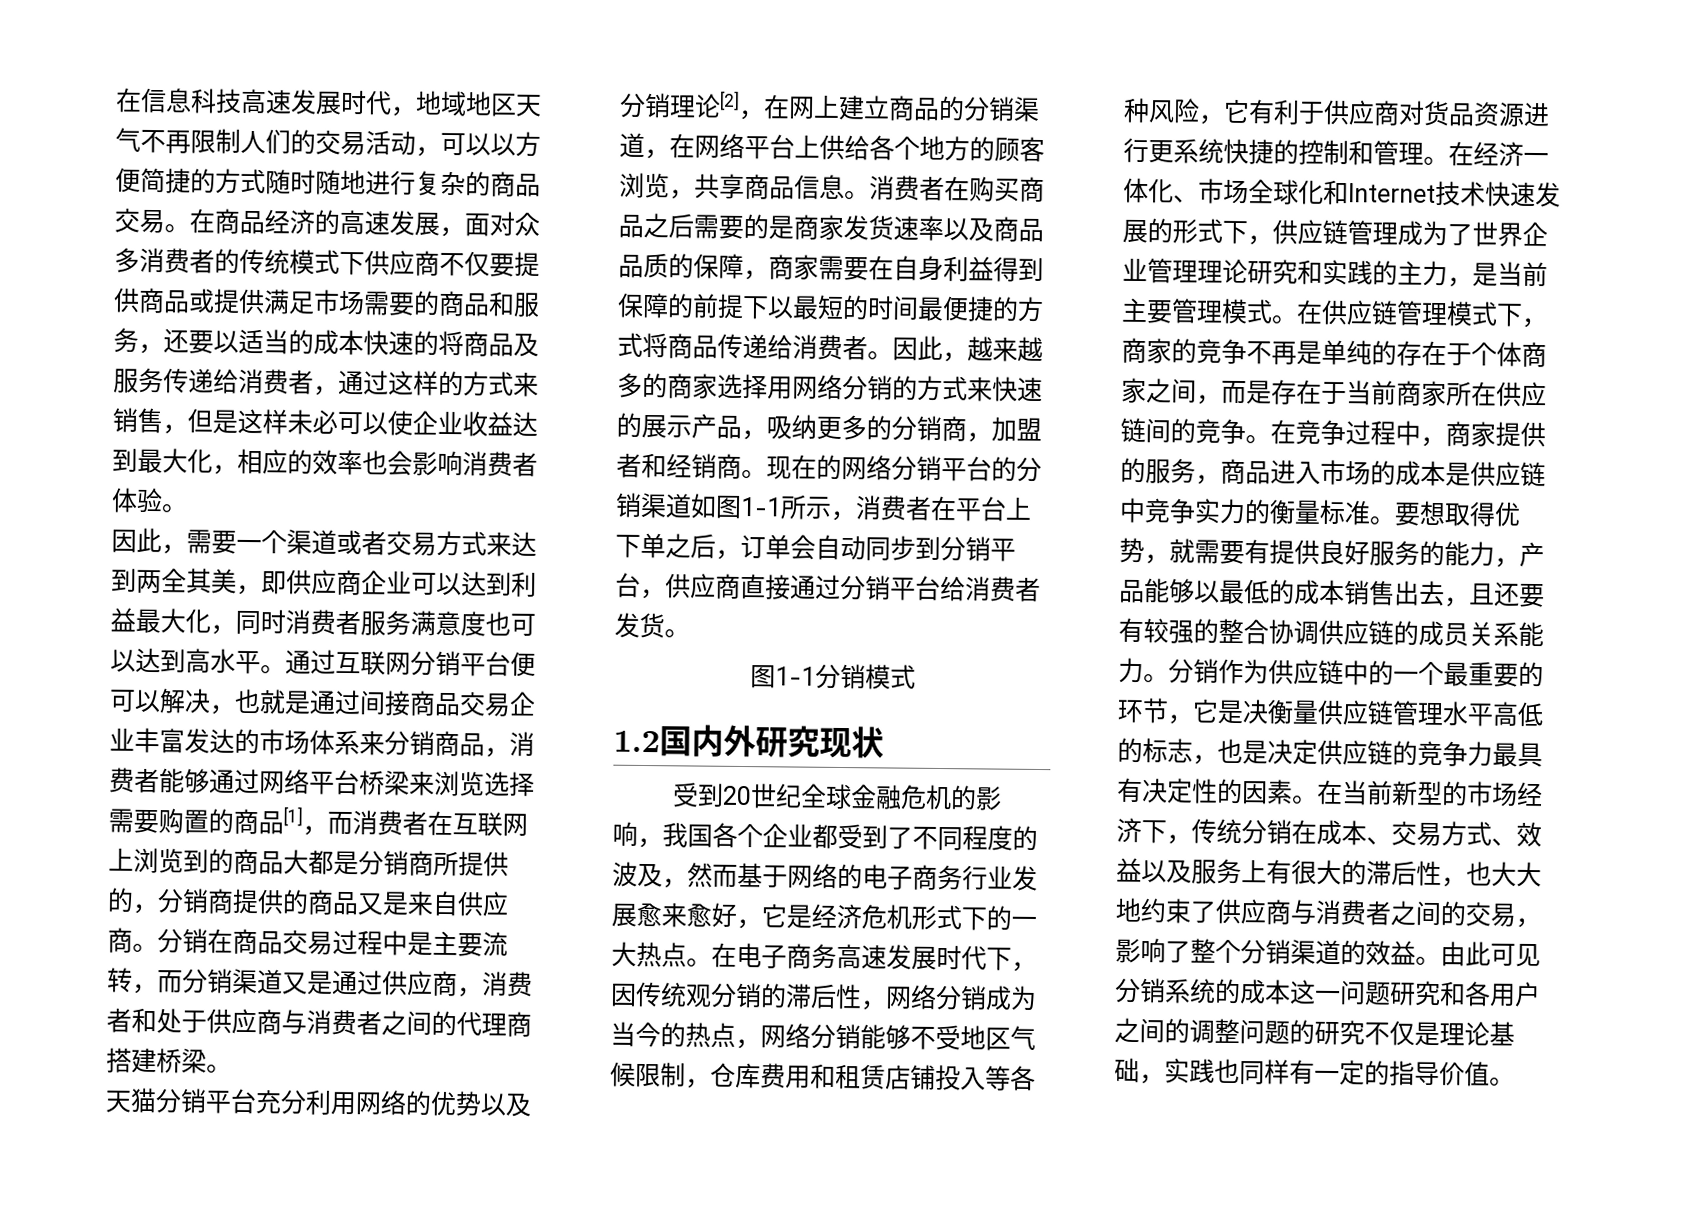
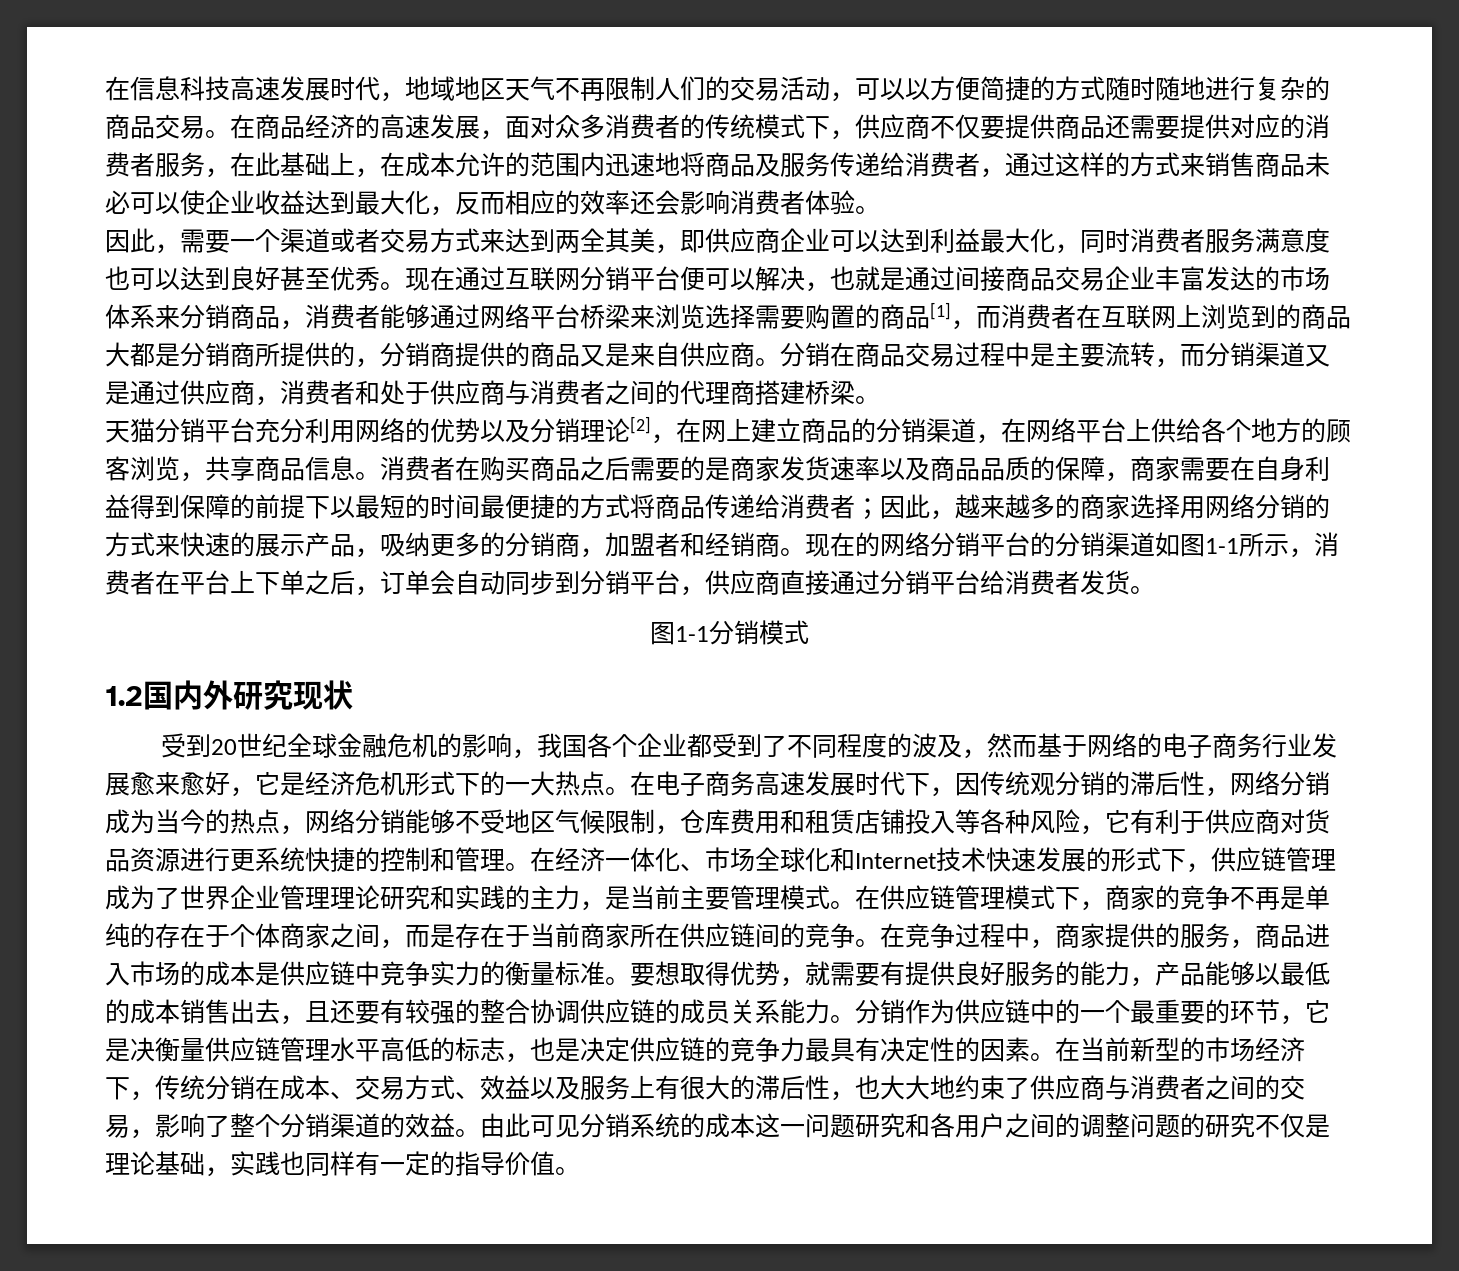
(365, 263) none -> [830,130,855,140] ，
[188,288,540,317] [113,327,439,356] 或提供满足市场需要的商品和服务，还要以适当的成本快速的 -> [1105,114,1330,139] [105,152,680,178] 还需要提供对应的消费者服务，在此基础上，在成本允许的范围内迅速地
[162,408,288,435] ，但是这样 -> [1255,152,1305,177] 商品
(238, 469) none -> [455,192,505,215] 反而
[362,450,388,475] 也 -> [630,190,655,215] 还
[185,648,286,675] 高水平。 -> [230,266,455,291] 良好甚至优秀。现在
[867,351,893,360] 。 -> [855,498,880,520] ；

